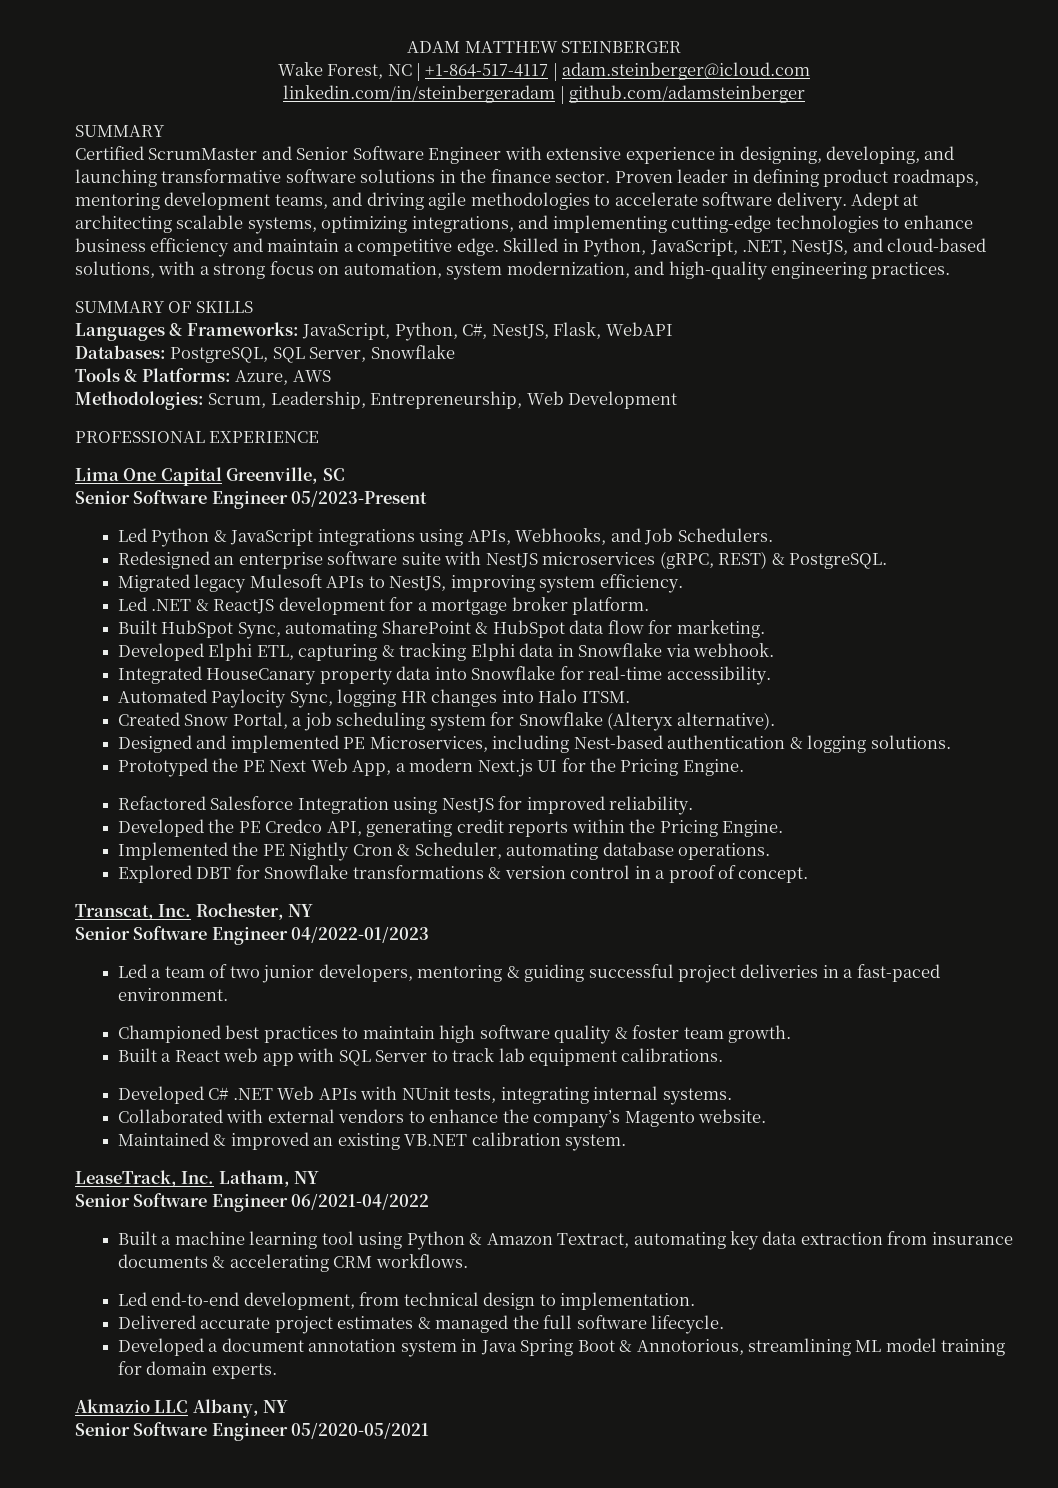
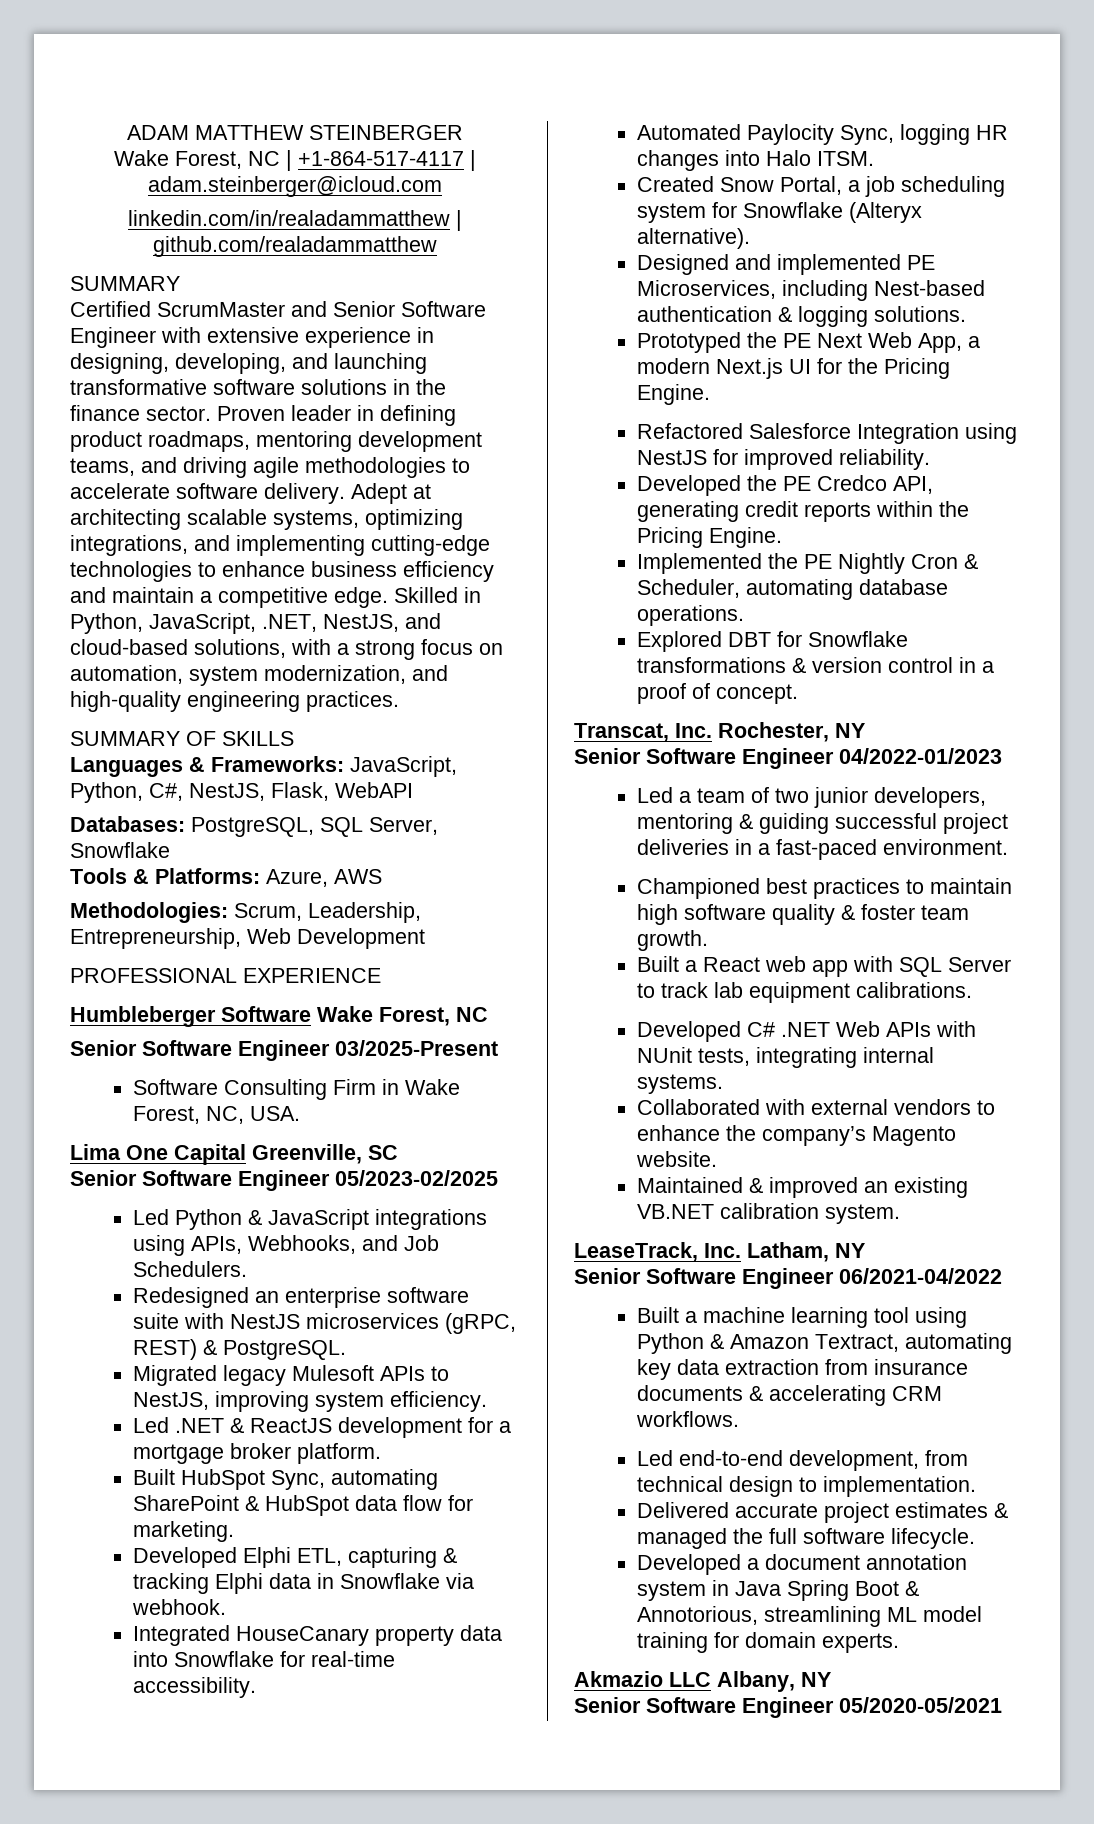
[283,85,805,104] linkedin.com/in/steinbergeradam | github.com/adamsteinberger -> [128,210,462,231] [153,236,437,257] linkedin.com/in/realadammatthew | github.com/realadammatthew
(320, 437) none -> [70,1006,488,1027] [70,1040,498,1061] [133,1079,461,1100] [133,1106,301,1124] // Humbleberger Software Wake Forest, NC // Senior Software Engineer 03/2025-Present // Software Consulting Firm in Wake Forest, NC, USA.
[291,490,428,507] 05/2023-Present -> [335,1170,498,1186] 05/2023-02/2025

